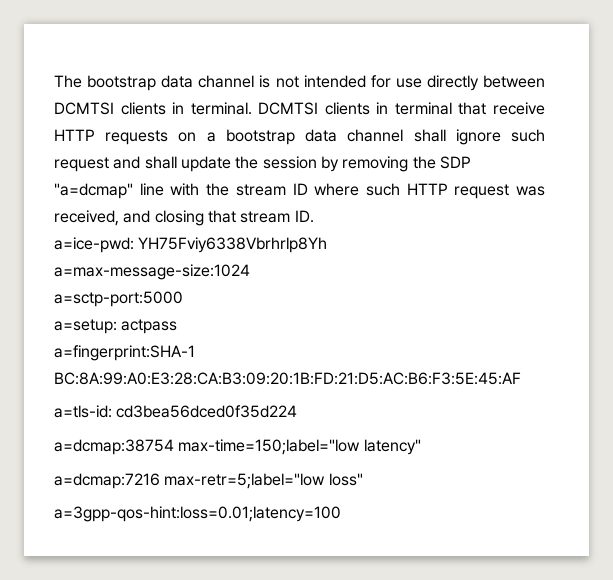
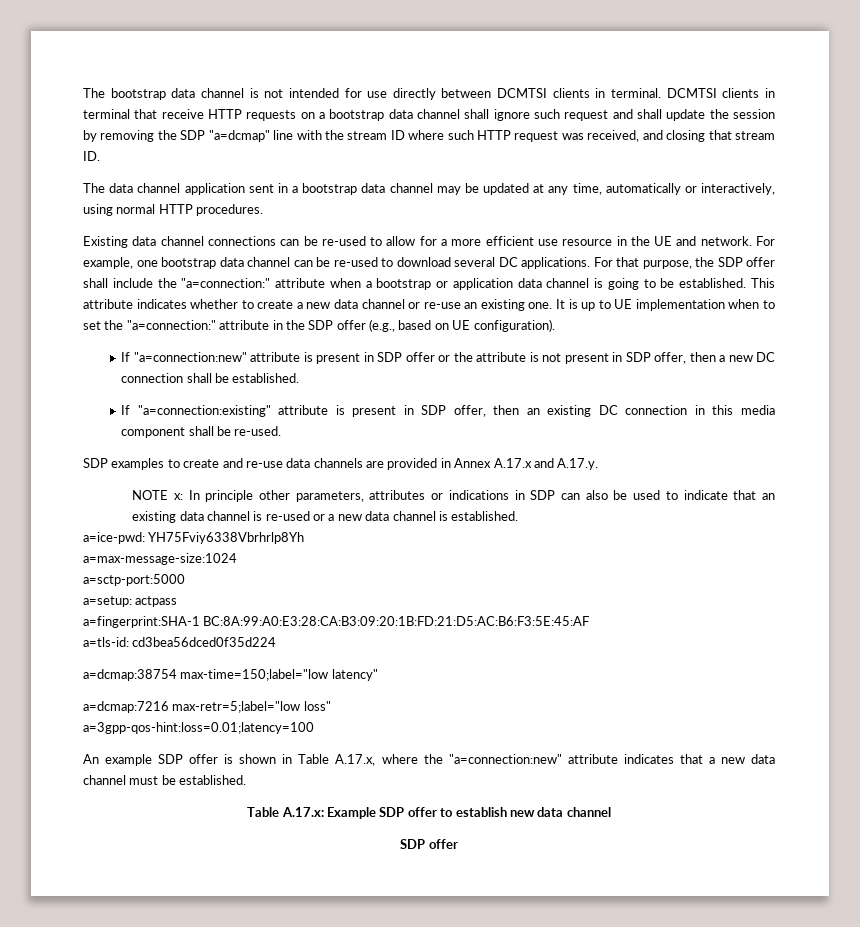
(314, 216) none -> [83,183,775,195] [83,204,264,216] [83,236,775,248] [83,257,775,269] [83,278,775,290] [83,299,775,311] [83,319,555,332] [121,352,776,364] [121,373,300,383] [121,405,776,417] [121,426,282,438] [83,458,599,470] [132,490,775,502] [132,511,519,523] // The data channel application sent in a bootstrap data channel may be updated at any time, automatically or interactively, using normal HTTP procedures. // Existing data channel connections can be re-used to allow for a more efficient use resource in the UE and network. For example, one bootstrap data channel can be re-used to download several DC applications. For that purpose, the SDP offer shall include the "a=connection:" attribute when a bootstrap or application data channel is going to be established. This attribute indicates whether to create a new data channel or re-use an existing one. It is up to UE implementation when to set the "a=connection:" attribute in the SDP offer (e.g., based on UE configuration). // If "a=connection:new" attribute is present in SDP offer or the attribute is not present in SDP offer, then a new DC connection shall be established. // If "a=connection:existing" attribute is present in SDP offer, then an existing DC connection in this media component shall be re-used. // SDP examples to create and re-use data channels are provided in Annex A.17.x and A.17.y. // NOTE x: In principle other parameters, attributes or indications in SDP can also be used to indicate that an existing data channel is re-used or a new data channel is established.
(341, 514) none -> [83,754,775,766] [83,775,247,785] [247,807,611,819] [400,839,458,849] // An example SDP offer is shown in Table A.17.x, where the "a=connection:new" attribute indicates that a new data channel must be established. // Table A.17.x: Example SDP offer to establish new data channel // SDP offer

